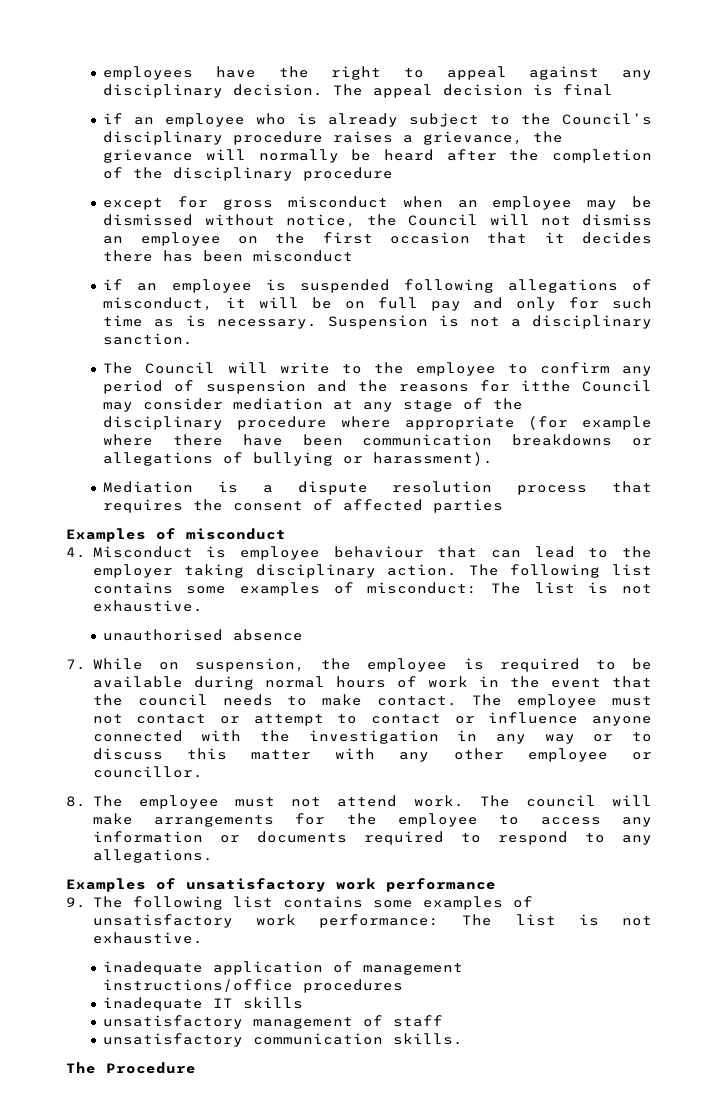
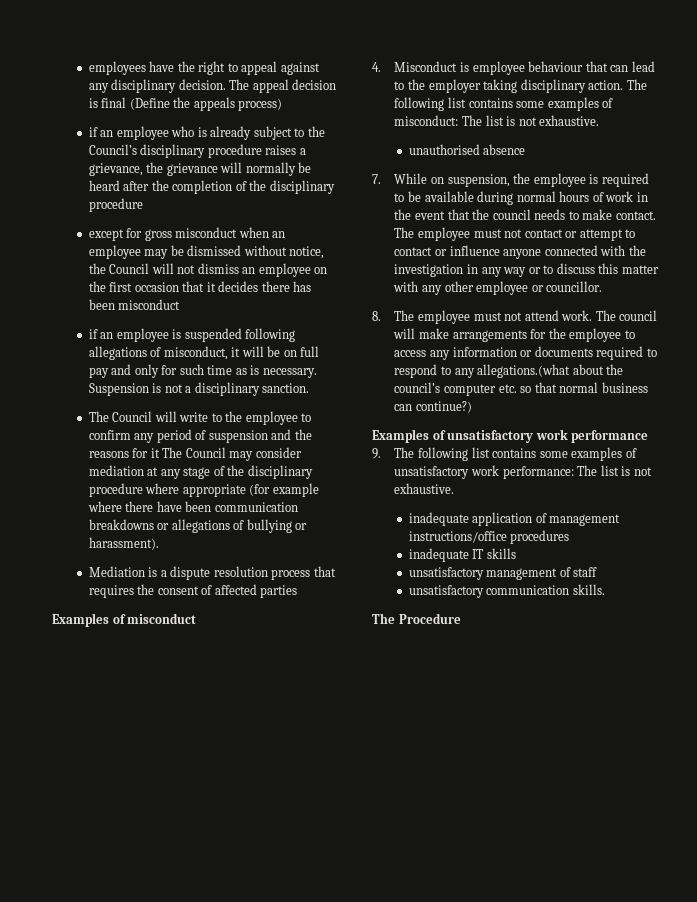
(614, 90) none -> [129,97,283,111] (Define the appeals process)
[520,380,571,392] itthe -> [150,447,183,458] it The
[92,849,213,863] allegations. -> [477,364,624,378] [394,382,648,396] [394,401,472,413] allegations.(what about the council’s computer etc. so that normal business can continue?)

